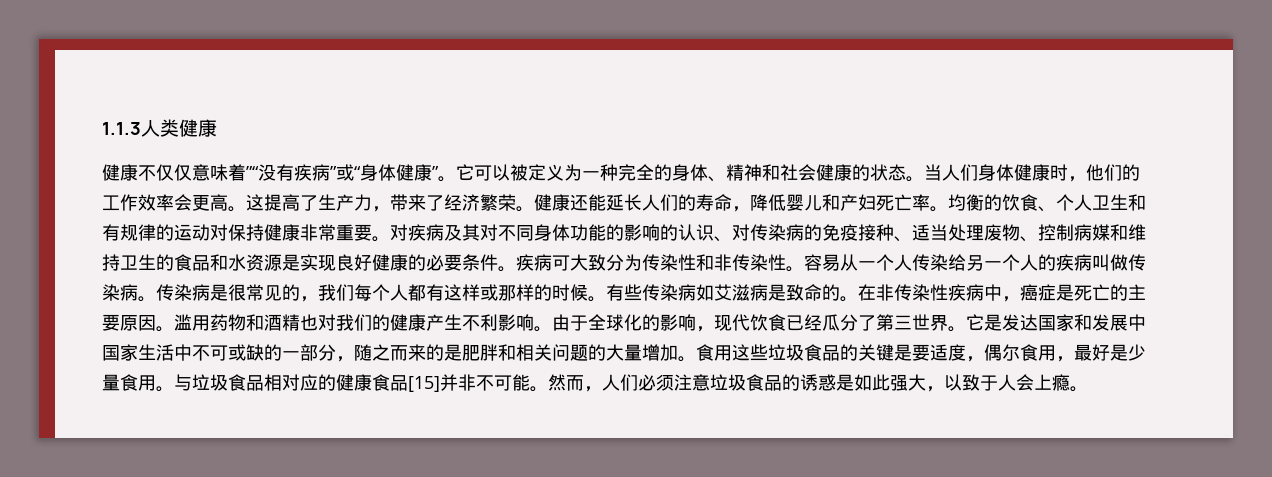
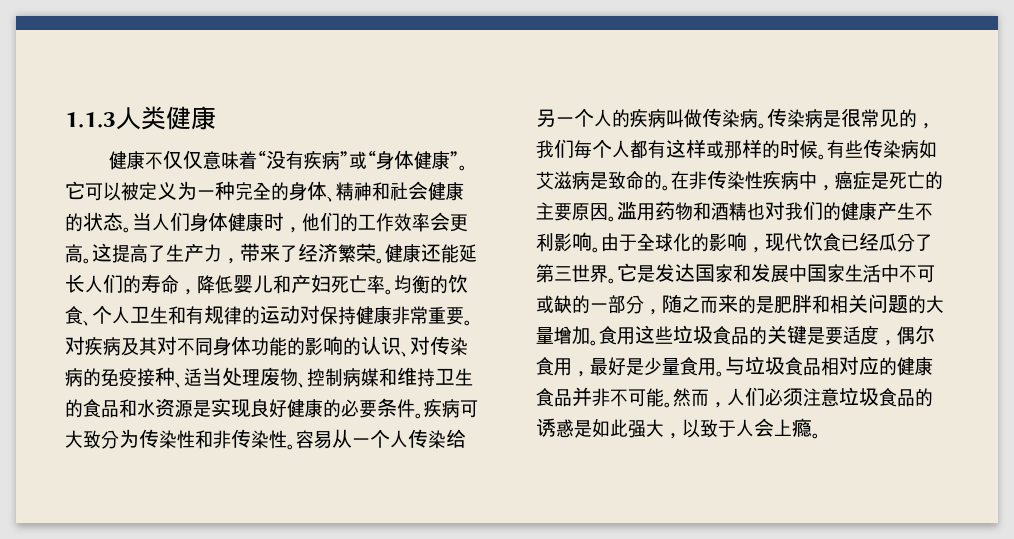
[246,166,259,179] ”“ -> [257,150,267,167] “
[408,376,440,392] [15] -> (572, 398) none

